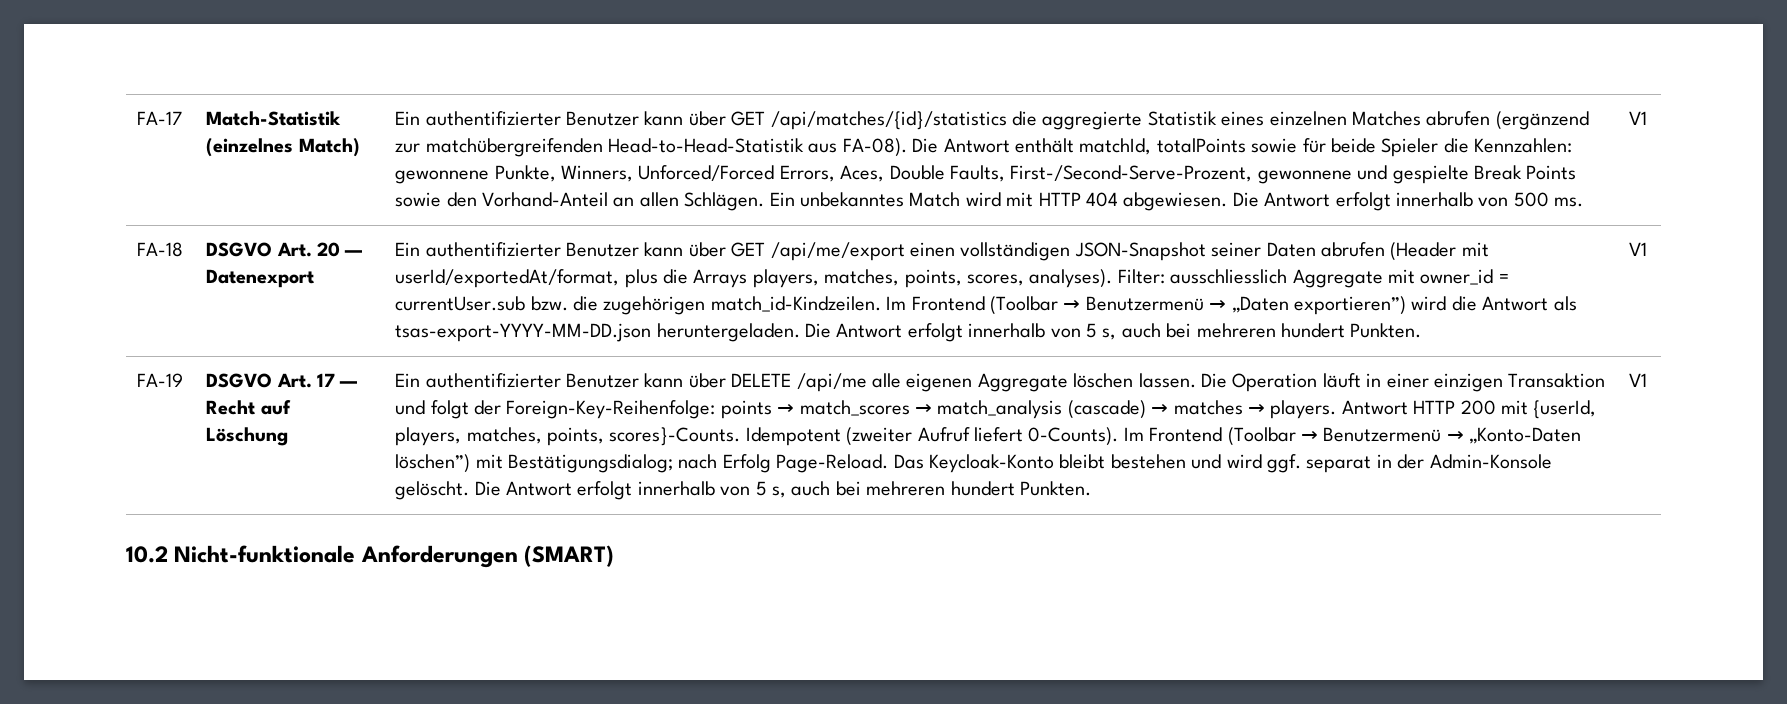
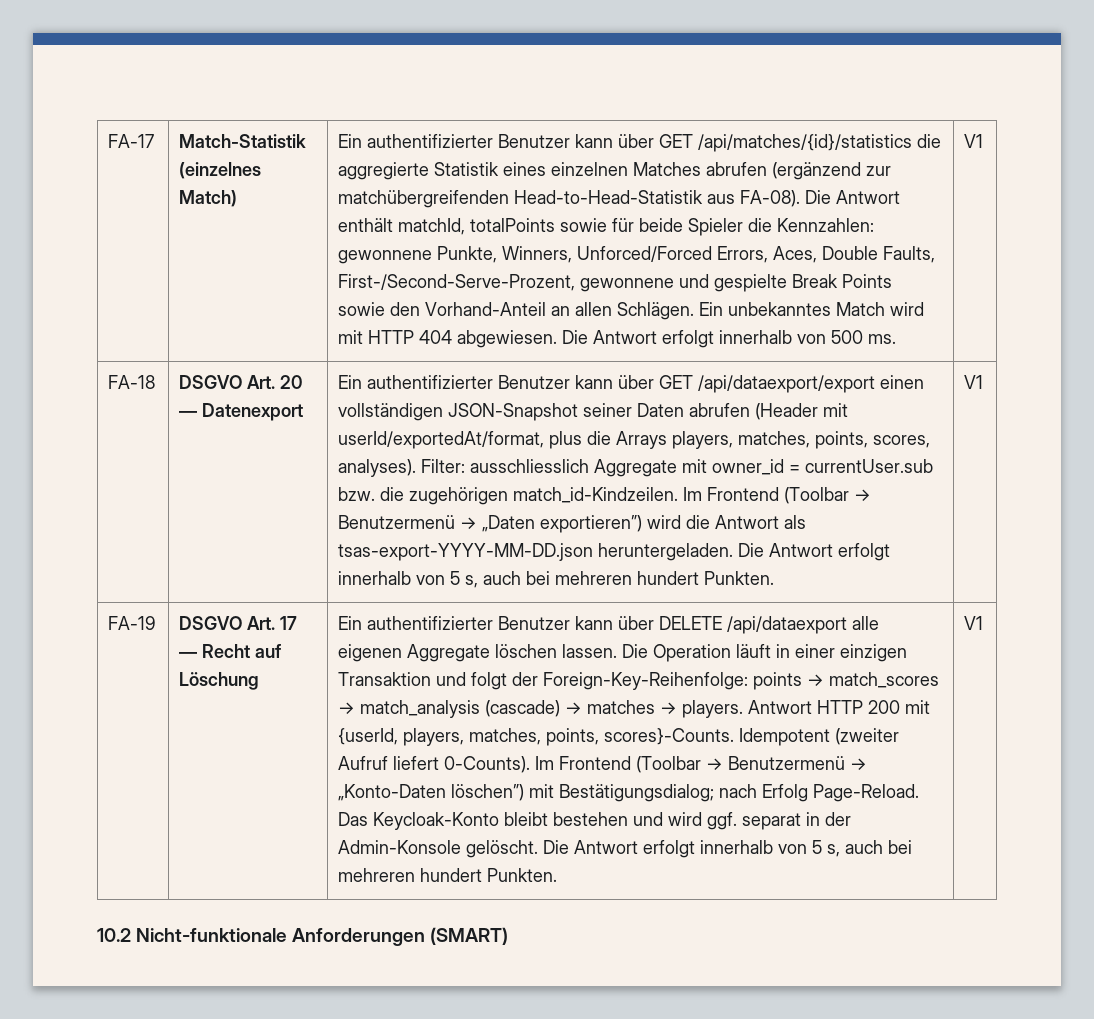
[770,242,905,261] /api/me/export -> [698,375,876,393] /api/dataexport/export
[796,373,867,392] /api/me -> [727,616,848,634] /api/dataexport

